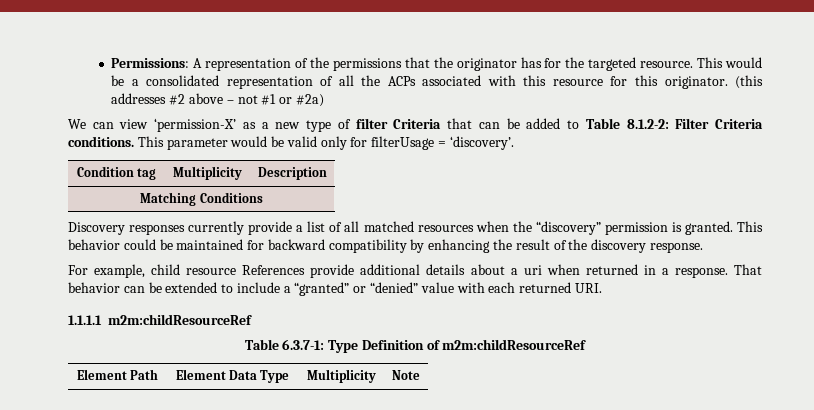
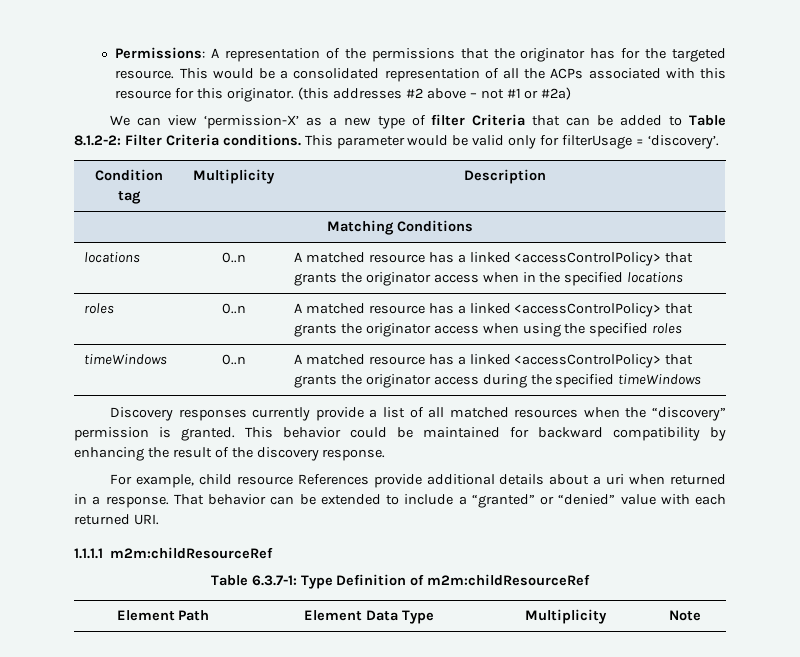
(263, 197) none -> [83,252,140,263] [221,252,246,263] [293,252,694,266] [293,272,684,286] [83,303,114,314] [221,303,246,314] [293,303,694,317] [293,323,683,337] [83,354,167,365] [221,354,246,365] [293,354,694,368] [293,374,702,388] // locations | 0..n | A matched resource has a linked <accessControlPolicy> that grants the originator access when in the specified locations // roles | 0..n | A matched resource has a linked <accessControlPolicy> that grants the originator access when using the specified roles // timeWindows | 0..n | A matched resource has a linked <accessControlPolicy> that grants the originator access during the specified timeWindows

